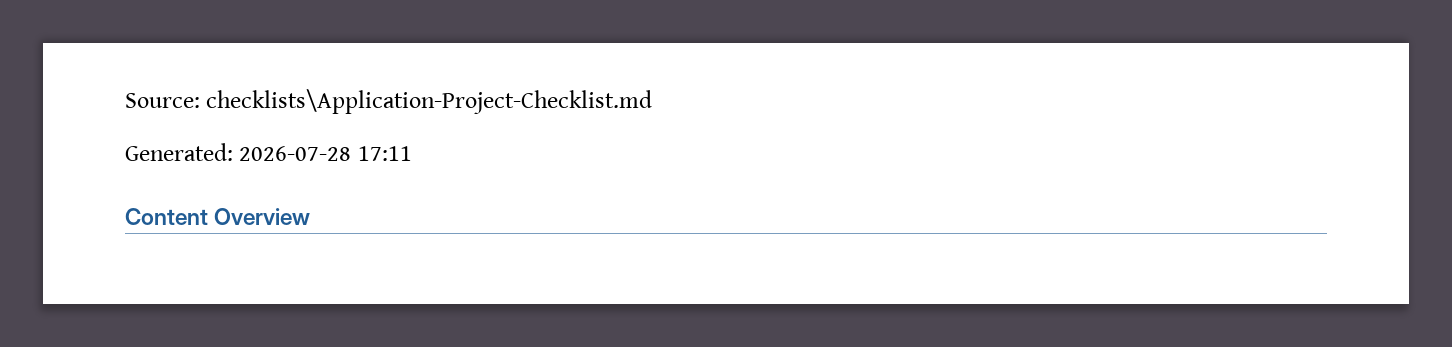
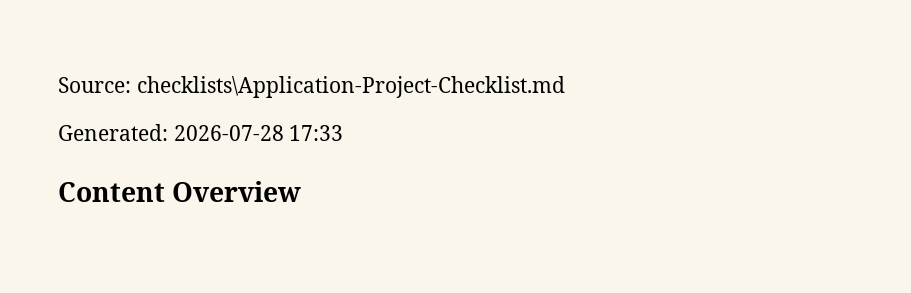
[357,146,412,161] 17:11 -> [289,125,344,141] 17:33

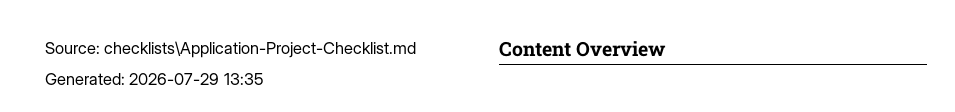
[173,125,344,141] 2026-07-28 17:33 -> [129,73,264,85] 2026-07-29 13:35

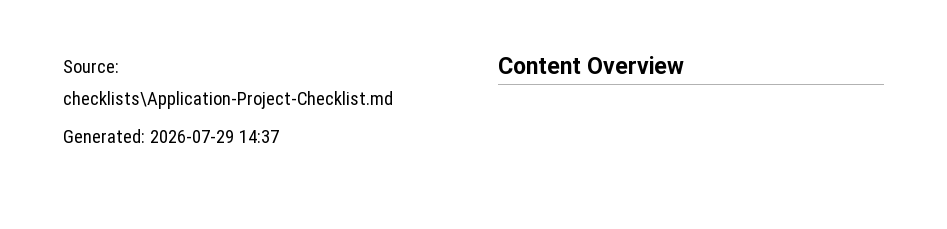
[223,73,264,85] 13:35 -> [238,130,279,143] 14:37

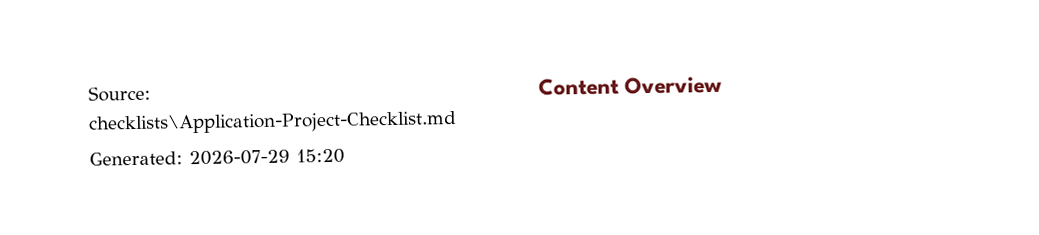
[238,130,279,143] 14:37 -> [296,148,345,164] 15:20

